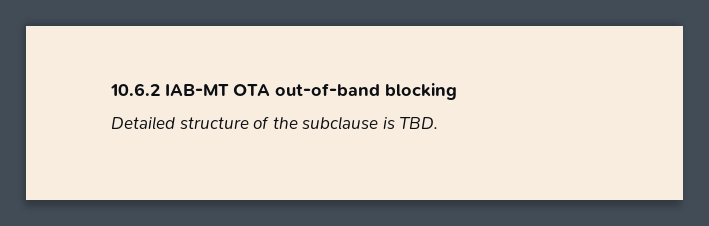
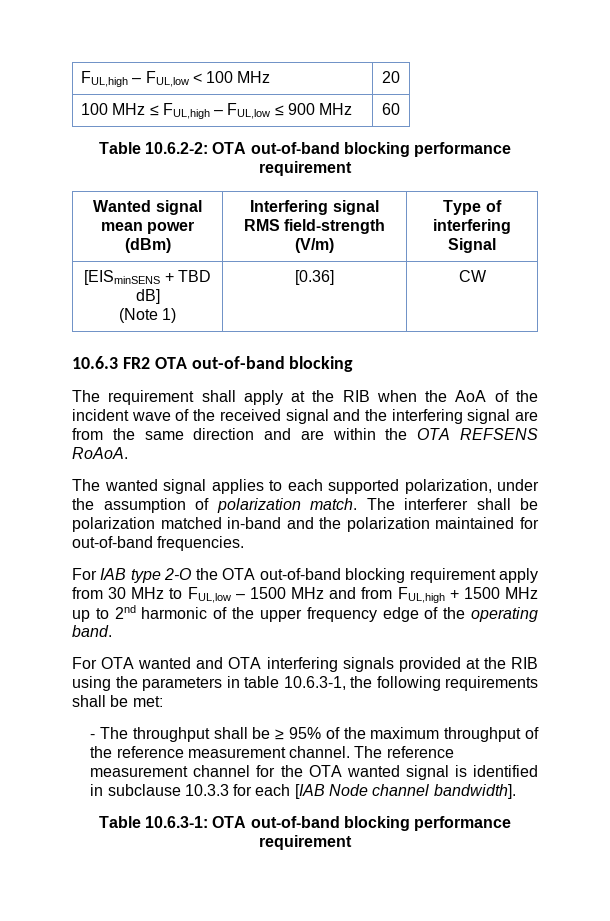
[110,83,457,100] [111,116,438,130] 10.6.2 IAB-MT OTA out-of-band blocking // Detailed structure of the subclause is TBD. -> [80,71,271,87] [382,71,400,83] [80,103,353,119] [382,103,400,115] [98,142,512,157] [259,161,352,176] [93,200,202,215] [100,221,195,234] [124,238,171,253] [250,200,379,215] [243,219,386,234] [295,238,334,253] [443,200,502,215] [433,219,511,234] [448,238,496,253] [84,270,211,285] [135,289,160,304] [118,308,177,323] [295,270,334,285] [458,270,487,282] [72,356,354,372] [72,390,538,405] [72,409,538,424] [72,428,538,440] [72,447,128,459] [72,479,539,494] [72,498,538,513] [72,517,539,532] [72,536,245,551] [72,568,538,583] [72,587,538,603] [72,605,538,622] [72,625,112,637] [72,657,539,672] [72,676,538,691] [72,695,163,707] [90,727,539,742] [90,746,454,758] [90,765,538,780] [90,784,516,799] [98,816,512,831] [259,835,352,850] FUL,high – FUL,low < 100 MHz | 20 // 100 MHz ≤ FUL,high – FUL,low ≤ 900 MHz | 60 // Table 10.6.2-2: OTA out-of-band blocking performance requirement // Wanted signal mean power (dBm) | Interfering signal RMS field-strength (V/m) | Type of interfering Signal // [EISminSENS + TBD dB] // (Note 1) | [0.36] | CW // 10.6.3 FR2 OTA out-of-band blocking // The requirement shall apply at the RIB when the AoA of the incident wave of the received signal and the interfering signal are from the same direction and are within the OTA REFSENS RoAoA. // The wanted signal applies to each supported polarization, under the assumption of polarization match. The interferer shall be polarization matched in-band and the polarization maintained for out-of-band frequencies. // For IAB type 2-O the OTA out-of-band blocking requirement apply from 30 MHz to FUL,low – 1500 MHz and from FUL,high + 1500 MHz up to 2nd harmonic of the upper frequency edge of the operating band. // For OTA wanted and OTA interfering signals provided at the RIB using the parameters in table 10.6.3-1, the following requirements shall be met: // - The throughput shall be ≥ 95% of the maximum throughput of the reference measurement channel. The reference measurement channel for the OTA wanted signal is identified in subclause 10.3.3 for each [IAB Node channel bandwidth]. // Table 10.6.3-1: OTA out-of-band blocking performance requirement

